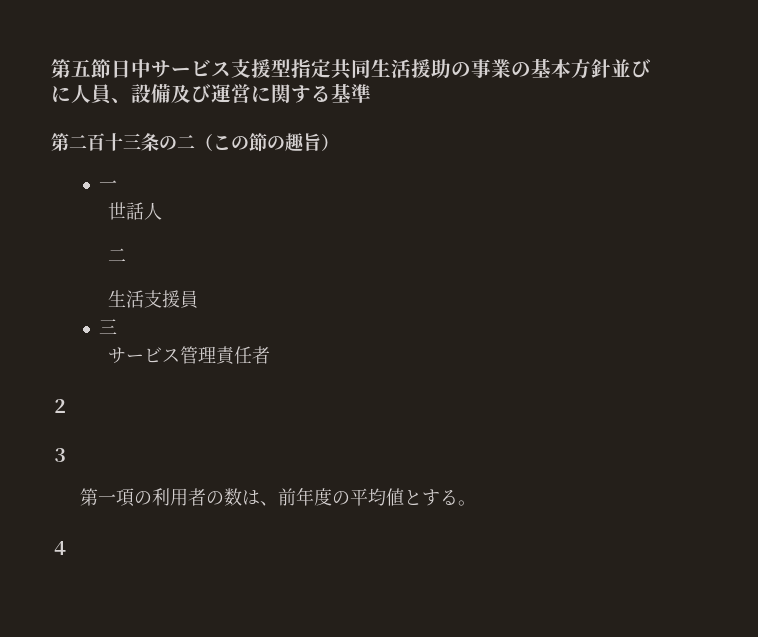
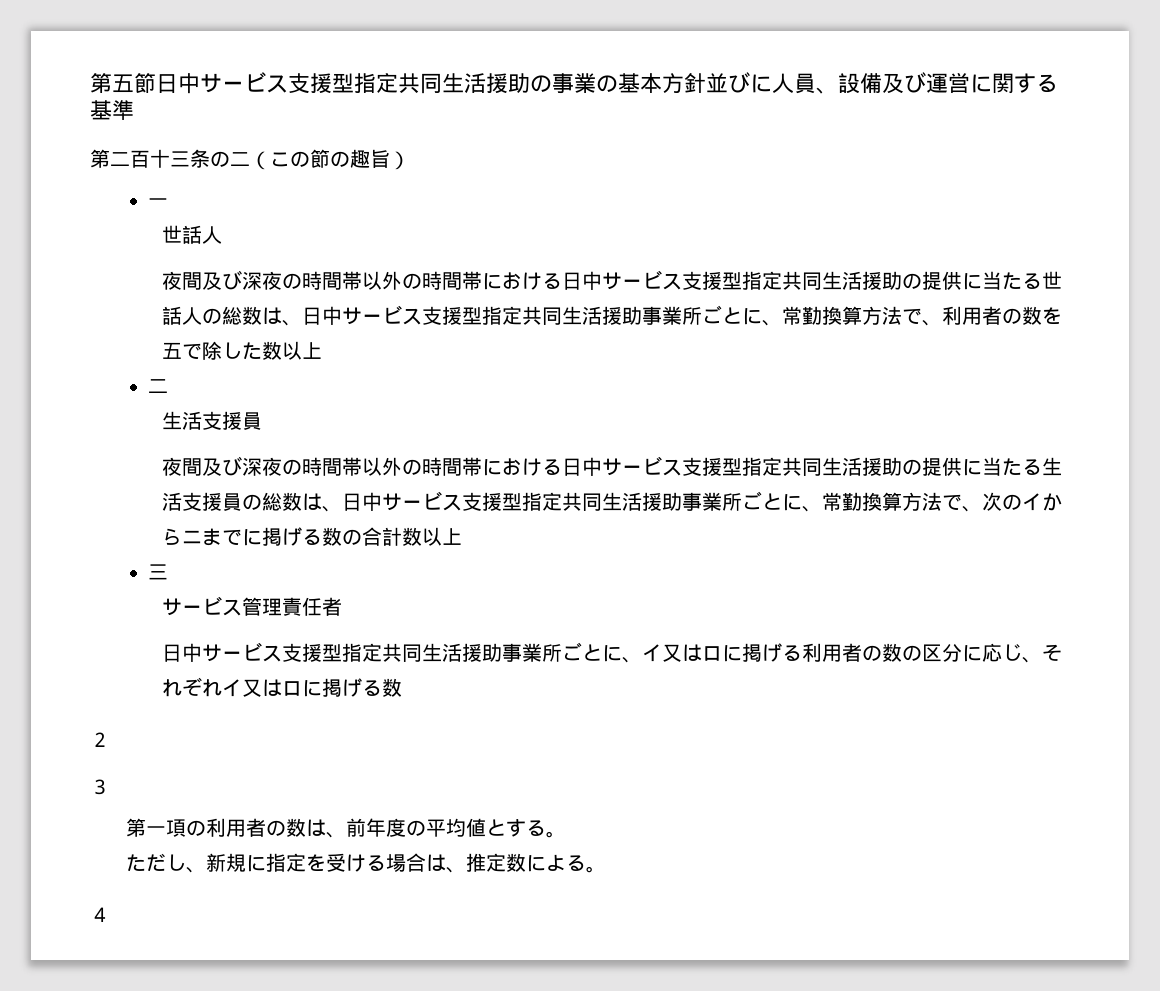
[108,248,127,262] [108,290,199,308] 二 // 生活支援員 -> [162,270,1063,290] [162,305,1063,326] [162,341,323,360] [148,379,169,393] [162,411,263,430] [162,456,1063,476] [162,491,1063,512] [162,527,463,546] 夜間及び深夜の時間帯以外の時間帯における日中サービス支援型指定共同生活援助の提供に当たる世話人の総数は、日中サービス支援型指定共同生活援助事業所ごとに、常勤換算方法で、利用者の数を五で除した数以上 // 二 // 生活支援員 // 夜間及び深夜の時間帯以外の時間帯における日中サービス支援型指定共同生活援助の提供に当たる生活支援員の総数は、日中サービス支援型指定共同生活援助事業所ごとに、常勤換算方法で、次のイからニまでに掲げる数の合計数以上
(271, 355) none -> [162,642,1063,663] [162,677,403,697] // 日中サービス支援型指定共同生活援助事業所ごとに、イ又はロに掲げる利用者の数の区分に応じ、それぞれイ又はロに掲げる数
(476, 503) none -> [126,853,607,873] // ただし、新規に指定を受ける場合は、推定数による。

